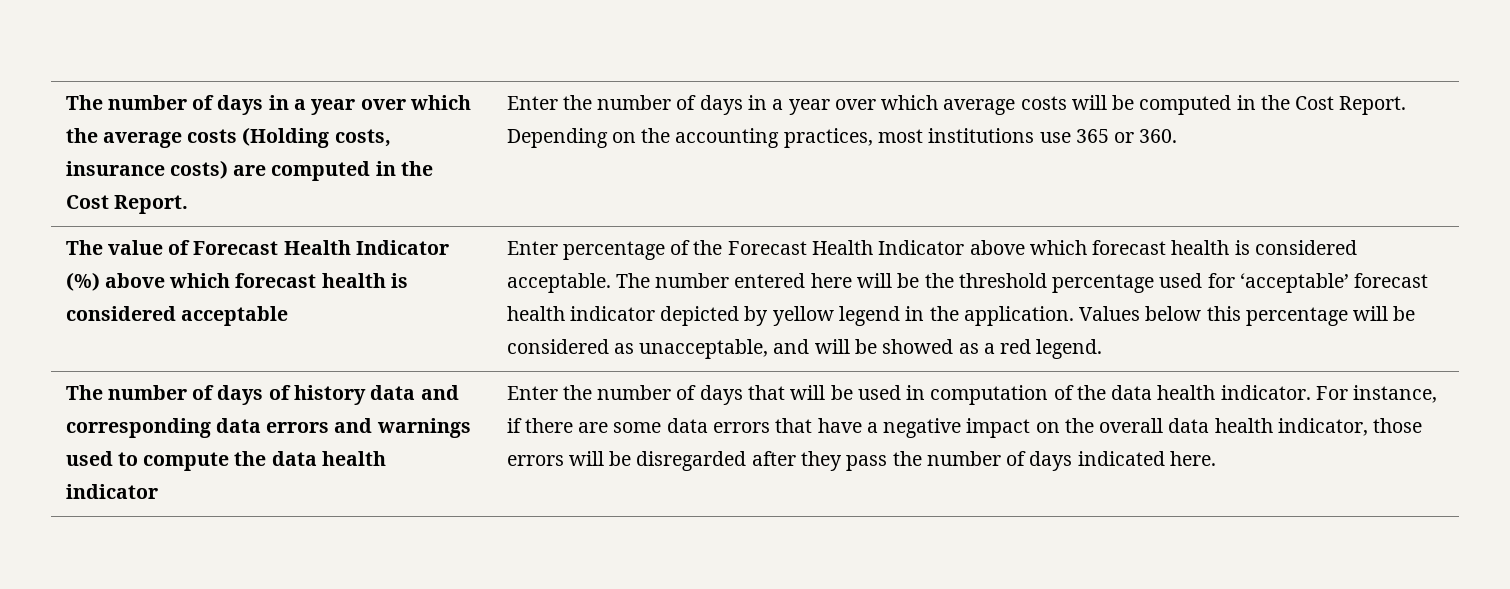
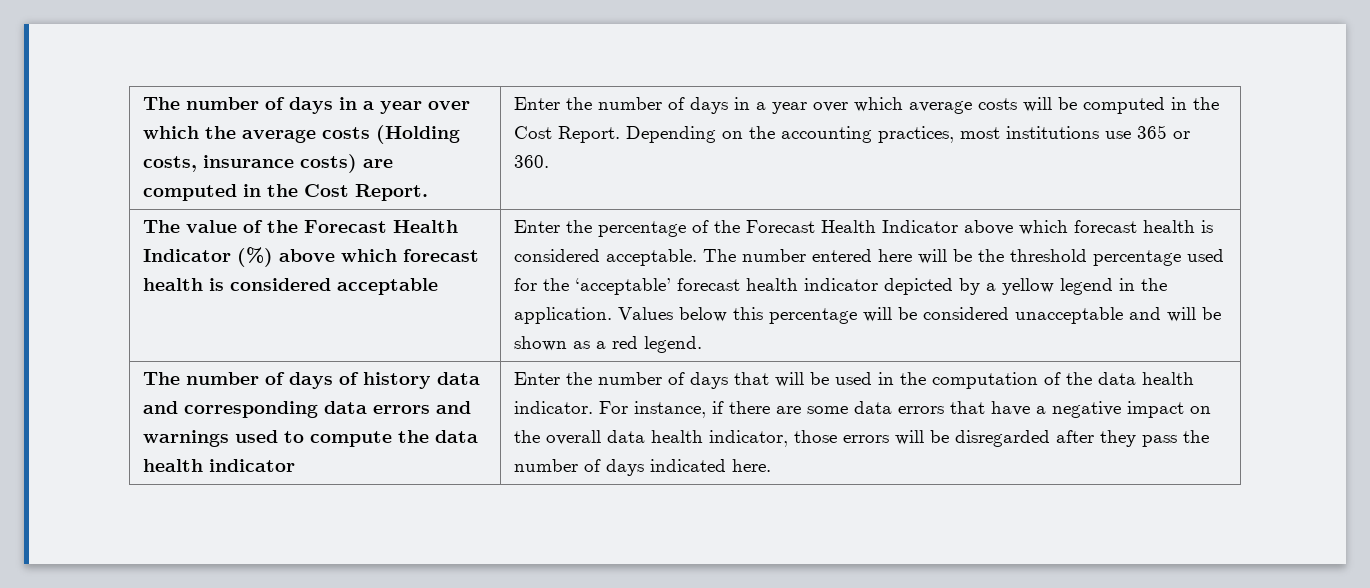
(191, 247) none -> [267,220,299,233] the
(558, 248) none -> [566,220,593,233] the
(1235, 280) none -> [543,278,570,291] the
(769, 316) none -> [986,283,997,291] a
[613,339,769,359] as unacceptable, -> [1015,307,1124,324] unacceptable
[882,339,954,354] showed -> [514,336,568,351] shown
(926, 392) none -> [900,372,927,385] the

